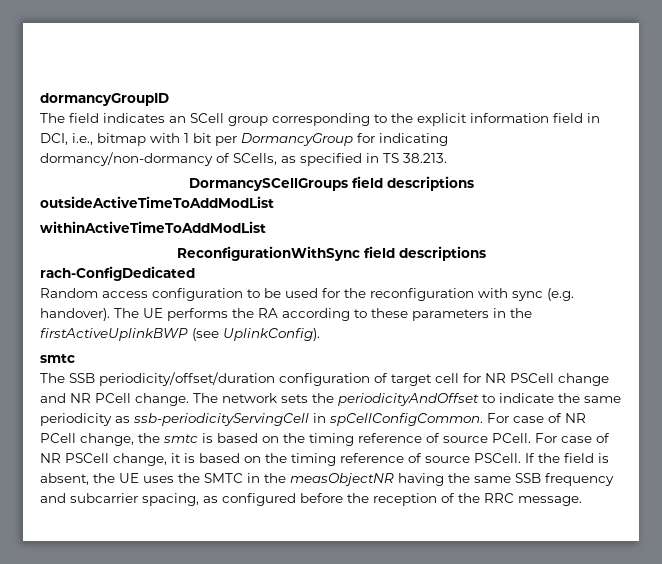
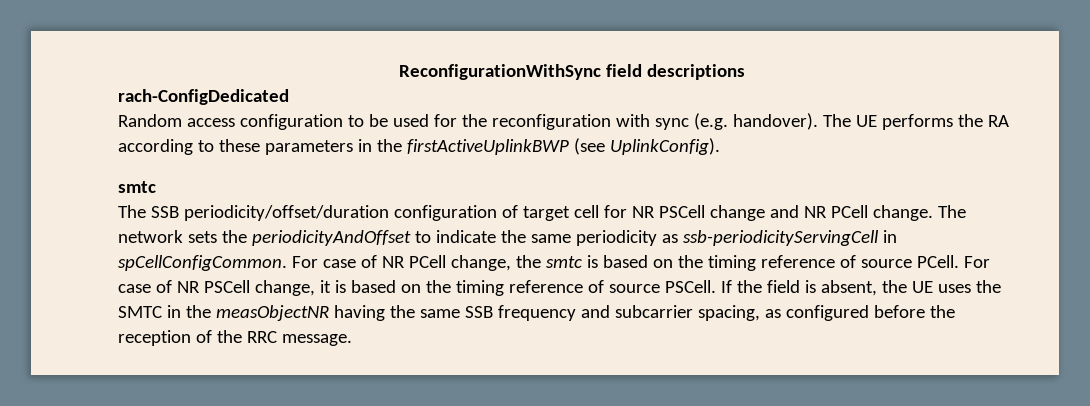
[40,93,169,106] [40,113,600,126] [40,133,448,146] [40,152,447,166] [188,176,474,191] [40,196,274,208] [40,221,266,233] dormancyGroupID // The field indicates an SCell group corresponding to the explicit information field in DCI, i.e., bitmap with 1 bit per DormancyGroup for indicating dormancy/non-dormancy of SCells, as specified in TS 38.213. // DormancySCellGroups field descriptions // outsideActiveTimeToAddModList // withinActiveTimeToAddModList // -> (399, 72) none

